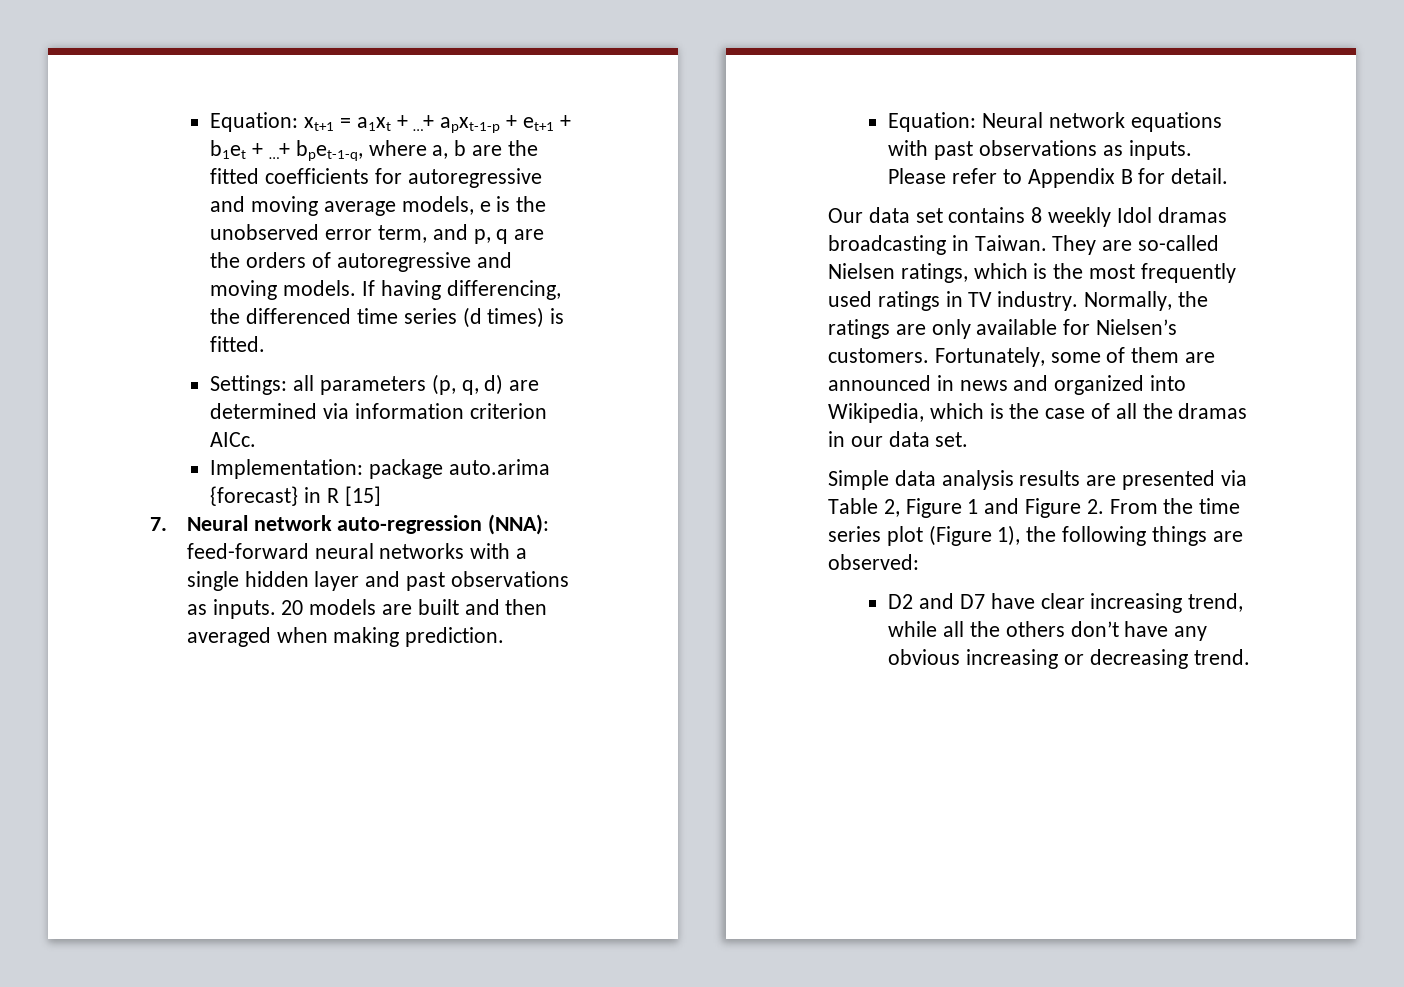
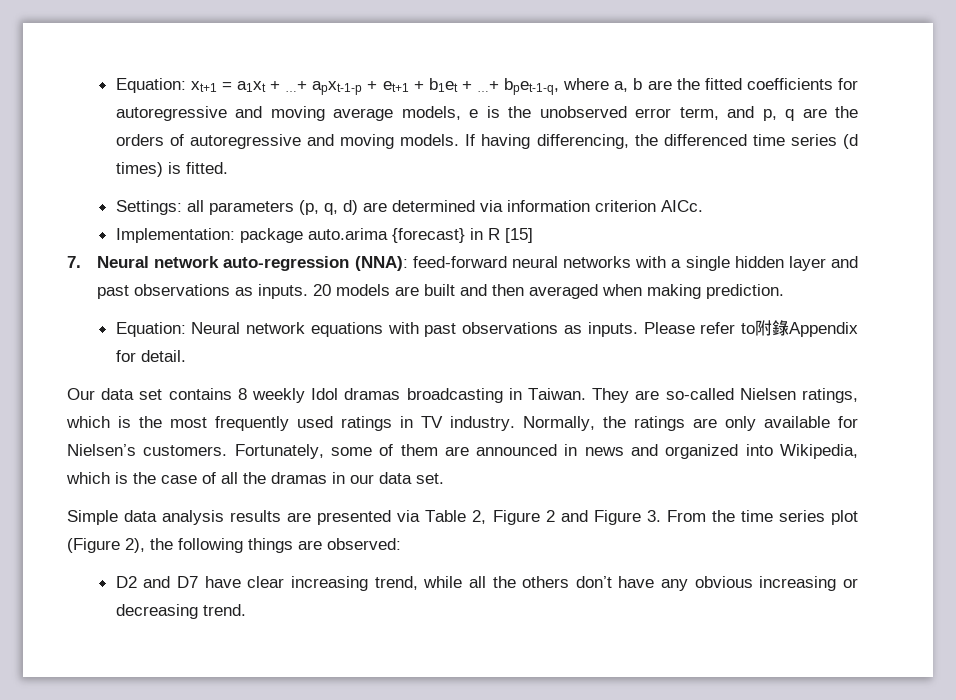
[1027,168,1133,188] Appendix B -> [754,320,858,337] 附錄Appendix
[967,499,979,514] 1 -> [545,510,555,522] 2
[1086,499,1104,514] 2. -> [646,510,661,522] 3.
[997,525,1021,546] 1), -> [125,538,145,553] 2),

